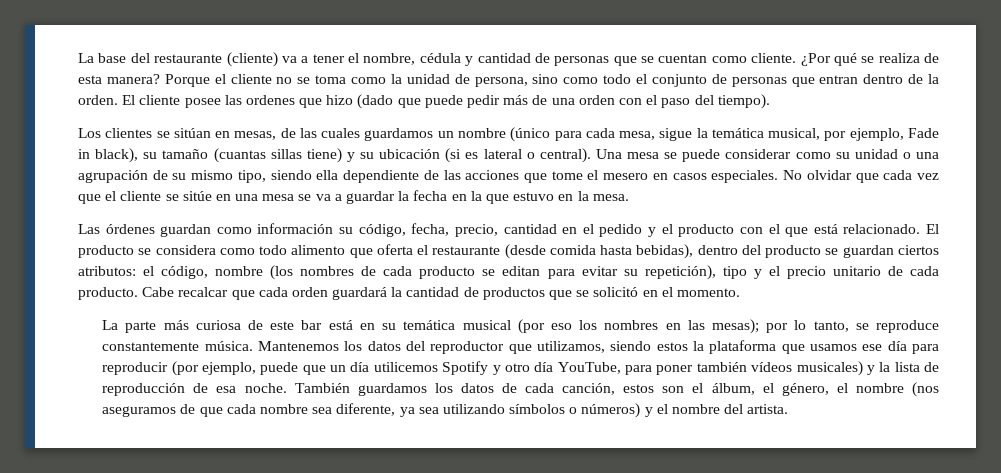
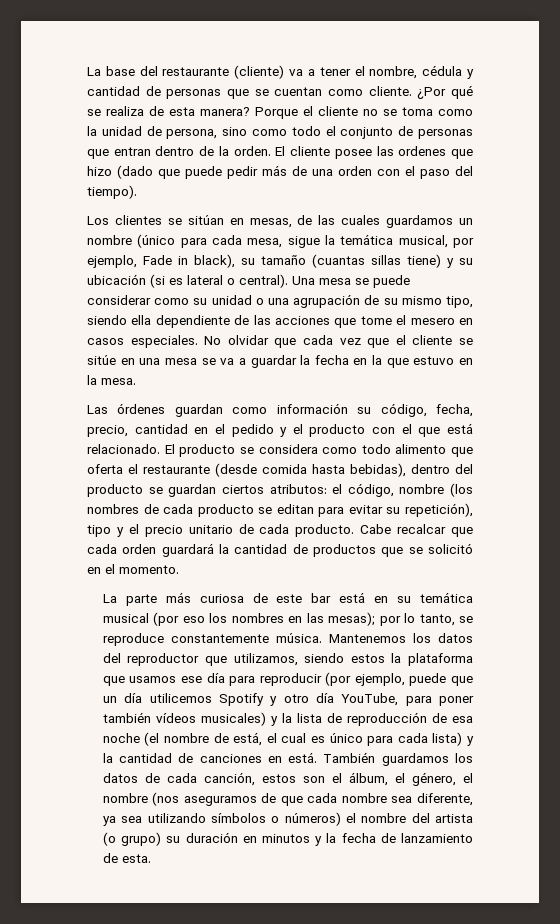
[244,383,287,393] noche. -> [102,732,474,746] [102,752,318,763] noche (el nombre de está, el cual es único para cada lista) y la cantidad de canciones en está.
[644,407,653,417] y -> (341, 819) none
[747,404,789,414] artista. -> [435,814,474,823] [102,832,473,846] [102,853,151,863] artista (o grupo) su duración en minutos y la fecha de lanzamiento de esta.

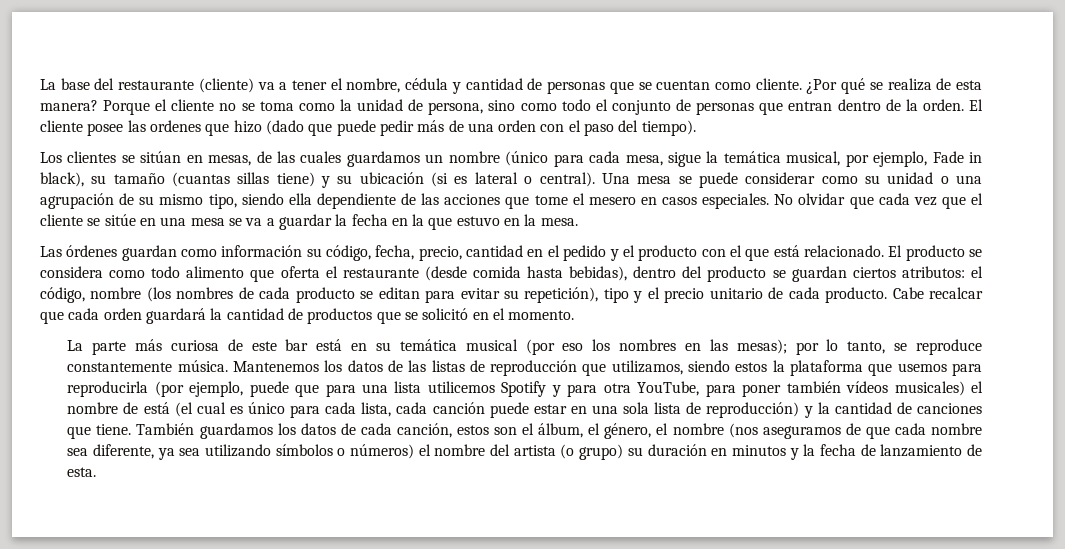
[102,653,200,666] del reproductor -> [387,360,578,376] de las listas de reproducción
[129,673,322,686] usamos ese día para reproducir -> [897,363,983,376] [67,381,149,397] usemos para reproducirla
[102,693,143,703] un día -> [325,381,422,397] para una lista
[283,693,334,703] otro día -> [567,383,631,397] para otra
[270,712,474,726] [102,732,277,746] y la lista de reproducción de esa noche (el nombre de está, el -> [971,381,984,393] [67,402,193,417] el nombre de está (el
[432,732,463,746] lista) -> [361,402,800,418] lista, cada canción puede estar en una sola lista de reproducción)
[267,752,318,763] en está. -> [67,424,132,439] que tiene.

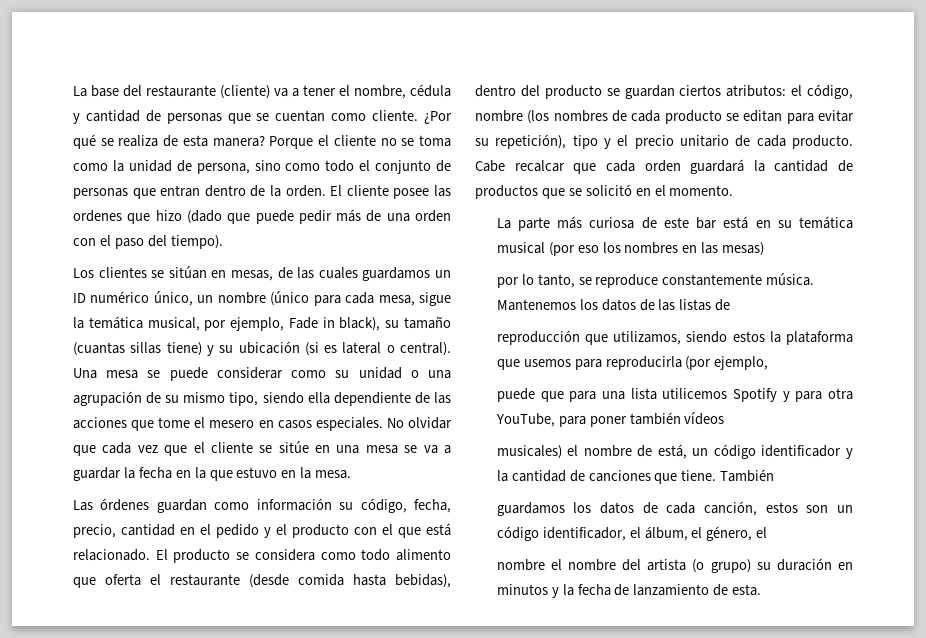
(444, 158) none -> [73,291,214,306] ID numérico único, un
[736,339,787,354] mesas); -> [722,242,765,256] mesas) //
(485, 366) none -> (731, 305) //
(244, 389) none -> (769, 363) //
(889, 387) none -> (725, 418) //
[143,402,800,418] está (el cual es único para cada lista, cada canción puede estar en una sola lista de reproducción) -> [657,444,842,459] está, un código identificador
(195, 429) none -> (775, 475) //
(518, 431) none -> [837,505,853,513] [496,526,626,541] un código identificador,
[672,423,982,439] [67,444,415,460] nombre (nos aseguramos de que cada nombre sea diferente, ya sea utilizando símbolos o números) -> [496,559,545,571] // nombre

